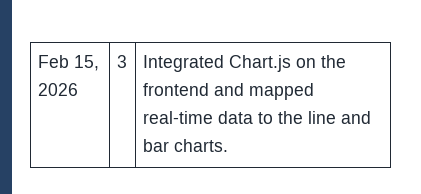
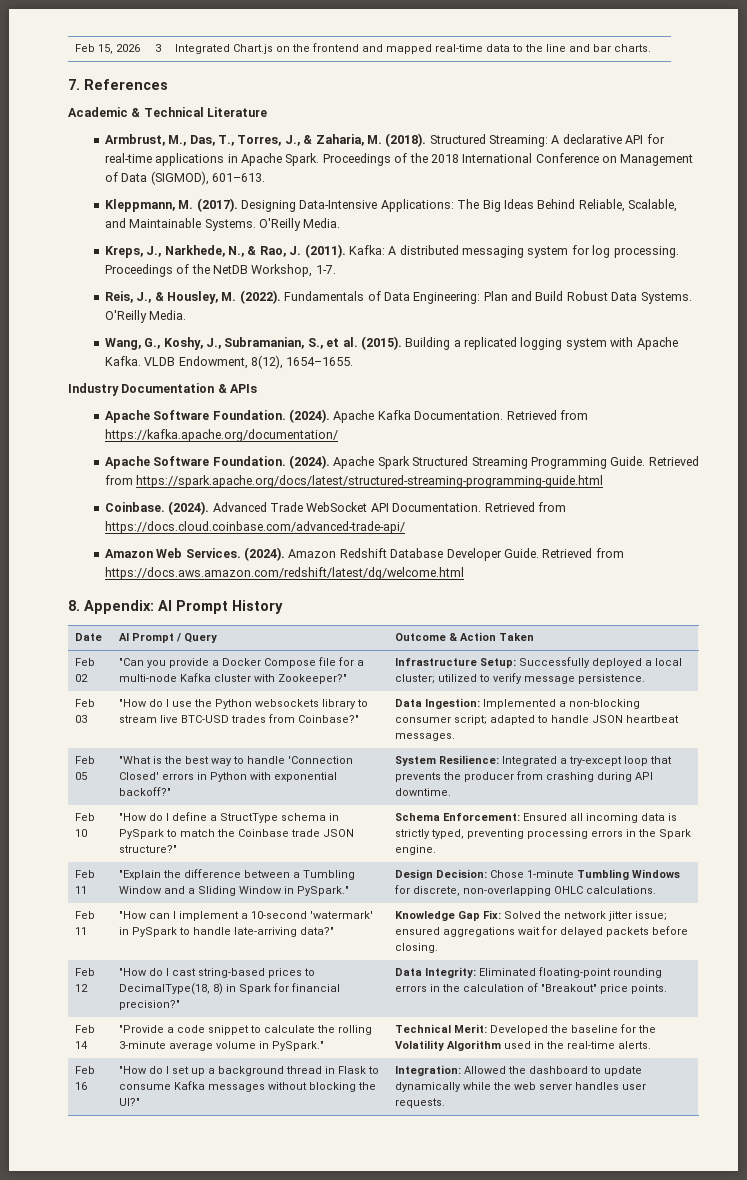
(228, 145) none -> [68,79,168,90] [68,107,268,117] [104,133,665,147] [104,153,694,166] [104,171,266,185] [104,198,678,212] [104,218,341,231] [104,244,679,258] [104,264,336,277] [104,290,692,304] [104,310,187,323] [104,336,678,350] [104,355,354,369] [68,383,258,396] [104,409,588,423] [104,429,338,442] [104,455,699,469] [104,475,604,488] [104,501,566,515] [104,521,405,534] [104,547,624,561] [104,567,464,580] [68,600,283,614] [74,633,102,641] [118,633,217,643] [394,632,534,641] [74,658,95,666] [74,674,88,682] [118,657,364,668] [118,673,347,684] [394,657,682,668] [394,673,645,684] [74,699,95,707] [74,715,87,723] [118,699,368,709] [118,714,359,723] [394,698,640,709] [394,715,679,725] [394,733,455,741] [74,756,95,764] [74,772,87,780] [118,756,353,766] [118,772,337,782] [118,787,171,796] [394,755,672,766] [394,771,653,782] [394,788,451,796] [74,813,95,821] [74,829,87,837] [118,812,339,823] [118,829,354,839] [118,845,177,853] [394,813,677,823] [394,829,691,839] [394,845,436,855] [74,870,95,878] [74,886,87,894] [118,869,355,880] [118,886,349,896] [394,869,680,880] [394,885,656,896] [74,911,95,919] [74,927,87,935] [118,911,373,921] [118,927,334,937] [394,910,667,921] [394,926,688,937] [394,943,438,953] [74,968,95,976] [74,984,88,992] [118,968,315,978] [118,983,340,995] [118,1000,180,1010] [394,967,662,978] [394,983,667,994] [74,1025,95,1033] [74,1041,88,1049] [118,1025,372,1035] [118,1041,324,1051] [394,1024,656,1035] [394,1040,651,1051] [74,1066,95,1074] [74,1082,87,1090] [118,1066,379,1076] [118,1081,376,1092] [118,1098,140,1106] [394,1065,642,1076] [394,1082,646,1092] [394,1098,445,1108] // 7. References // Academic & Technical Literature // Armbrust, M., Das, T., Torres, J., & Zaharia, M. (2018). Structured Streaming: A declarative API for real-time applications in Apache Spark. Proceedings of the 2018 International Conference on Management of Data (SIGMOD), 601–613. // Kleppmann, M. (2017). Designing Data-Intensive Applications: The Big Ideas Behind Reliable, Scalable, and Maintainable Systems. O'Reilly Media. // Kreps, J., Narkhede, N., & Rao, J. (2011). Kafka: A distributed messaging system for log processing. Proceedings of the NetDB Workshop, 1-7. // Reis, J., & Housley, M. (2022). Fundamentals of Data Engineering: Plan and Build Robust Data Systems. O'Reilly Media. // Wang, G., Koshy, J., Subramanian, S., et al. (2015). Building a replicated logging system with Apache Kafka. VLDB Endowment, 8(12), 1654–1655. // Industry Documentation & APIs // Apache Software Foundation. (2024). Apache Kafka Documentation. Retrieved from https://kafka.apache.org/documentation/ // Apache Software Foundation. (2024). Apache Spark Structured Streaming Programming Guide. Retrieved from https://spark.apache.org/docs/latest/structured-streaming-programming-guide.html // Coinbase. (2024). Advanced Trade WebSocket API Documentation. Retrieved from https://docs.cloud.coinbase.com/advanced-trade-api/ // Amazon Web Services. (2024). Amazon Redshift Database Developer Guide. Retrieved from https://docs.aws.amazon.com/redshift/latest/dg/welcome.html // 8. Appendix: AI Prompt History // Date | AI Prompt / Query | Outcome & Action Taken // Feb 02 | "Can you provide a Docker Compose file for a multi-node Kafka cluster with Zookeeper?" | Infrastructure Setup: Successfully deployed a local cluster; utilized to verify message persistence. // Feb 03 | "How do I use the Python websockets library to stream live BTC-USD trades from Coinbase?" | Data Ingestion: Implemented a non-blocking consumer script; adapted to handle JSON heartbeat messages. // Feb 05 | "What is the best way to handle 'Connection Closed' errors in Python with exponential backoff?" | System Resilience: Integrated a try-except loop that prevents the producer from crashing during API downtime. // Feb 10 | "How do I define a StructType schema in PySpark to match the Coinbase trade JSON structure?" | Schema Enforcement: Ensured all incoming data is strictly typed, preventing processing errors in the Spark engine. // Feb 11 | "Explain the difference between a Tumbling Window and a Sliding Window in PySpark." | Design Decision: Chose 1-minute Tumbling Windows for discrete, non-overlapping OHLC calculations. // Feb 11 | "How can I implement a 10-second 'watermark' in PySpark to handle late-arriving data?" | Knowledge Gap Fix: Solved the network jitter issue; ensured aggregations wait for delayed packets before closing. // Feb 12 | "How do I cast string-based prices to DecimalType(18, 8) in Spark for financial precision?" | Data Integrity: Eliminated floating-point rounding errors in the calculation of "Breakout" price points. // Feb 14 | "Provide a code snippet to calculate the rolling 3-minute average volume in PySpark." | Technical Merit: Developed the baseline for the Volatility Algorithm used in the real-time alerts. // Feb 16 | "How do I set up a background thread in Flask to consume Kafka messages without blocking the UI?" | Integration: Allowed the dashboard to update dynamically while the web server handles user requests.

